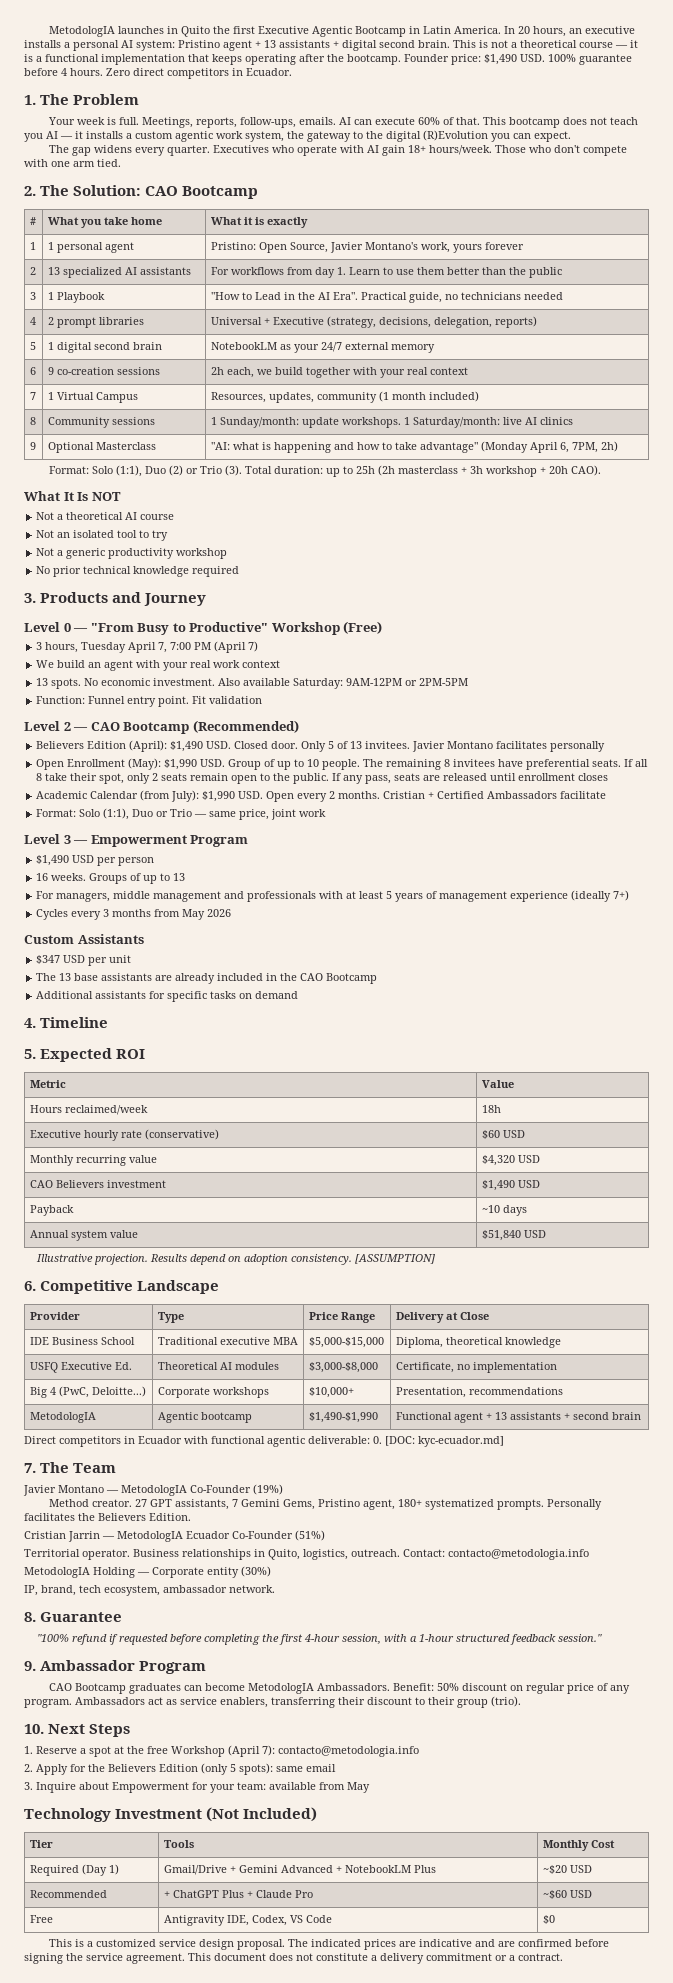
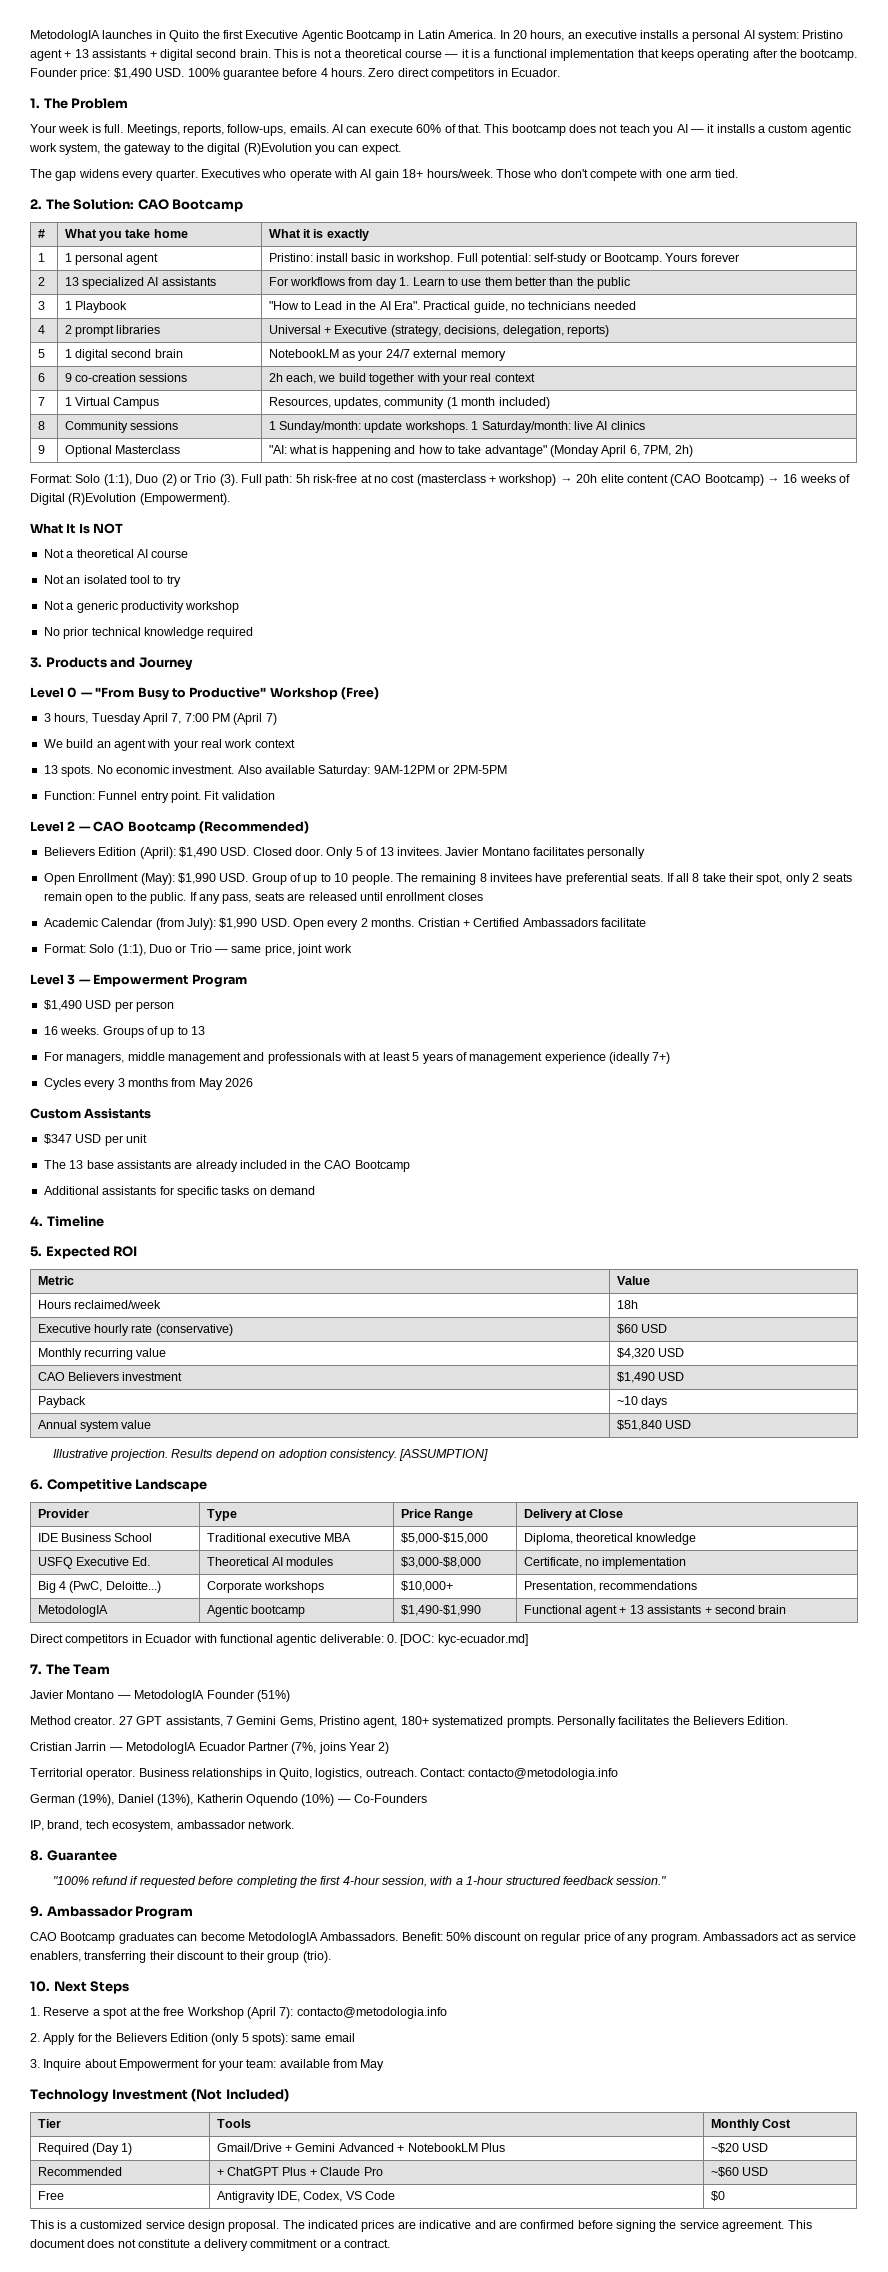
[258,242,482,253] Open Source, Javier Montano's work, yours -> [316,253,698,265] install basic in workshop. Full potential: self-study or Bootcamp. Yours
[244,465,601,477] Total duration: up to 25h (2h masterclass + 3h workshop + 20h CAO). -> [241,474,851,486] [30,493,230,505] Full path: 5h risk-free at no cost (masterclass + workshop) → 20h elite content (CAO Bootcamp) → 16 weeks of Digital (R)Evolution (Empowerment).
[190,1484,283,1495] Co-Founder (19%) -> [206,1690,290,1702] Founder (51%)
[232,1530,325,1541] Co-Founder (51%) -> [247,1742,390,1754] Partner (7%, joins Year 2)
[24,1566,271,1578] MetodologIA Holding — Corporate entity (30%) -> [30,1794,427,1806] German (19%), Daniel (13%), Katherin Oquendo (10%) — Co-Founders

